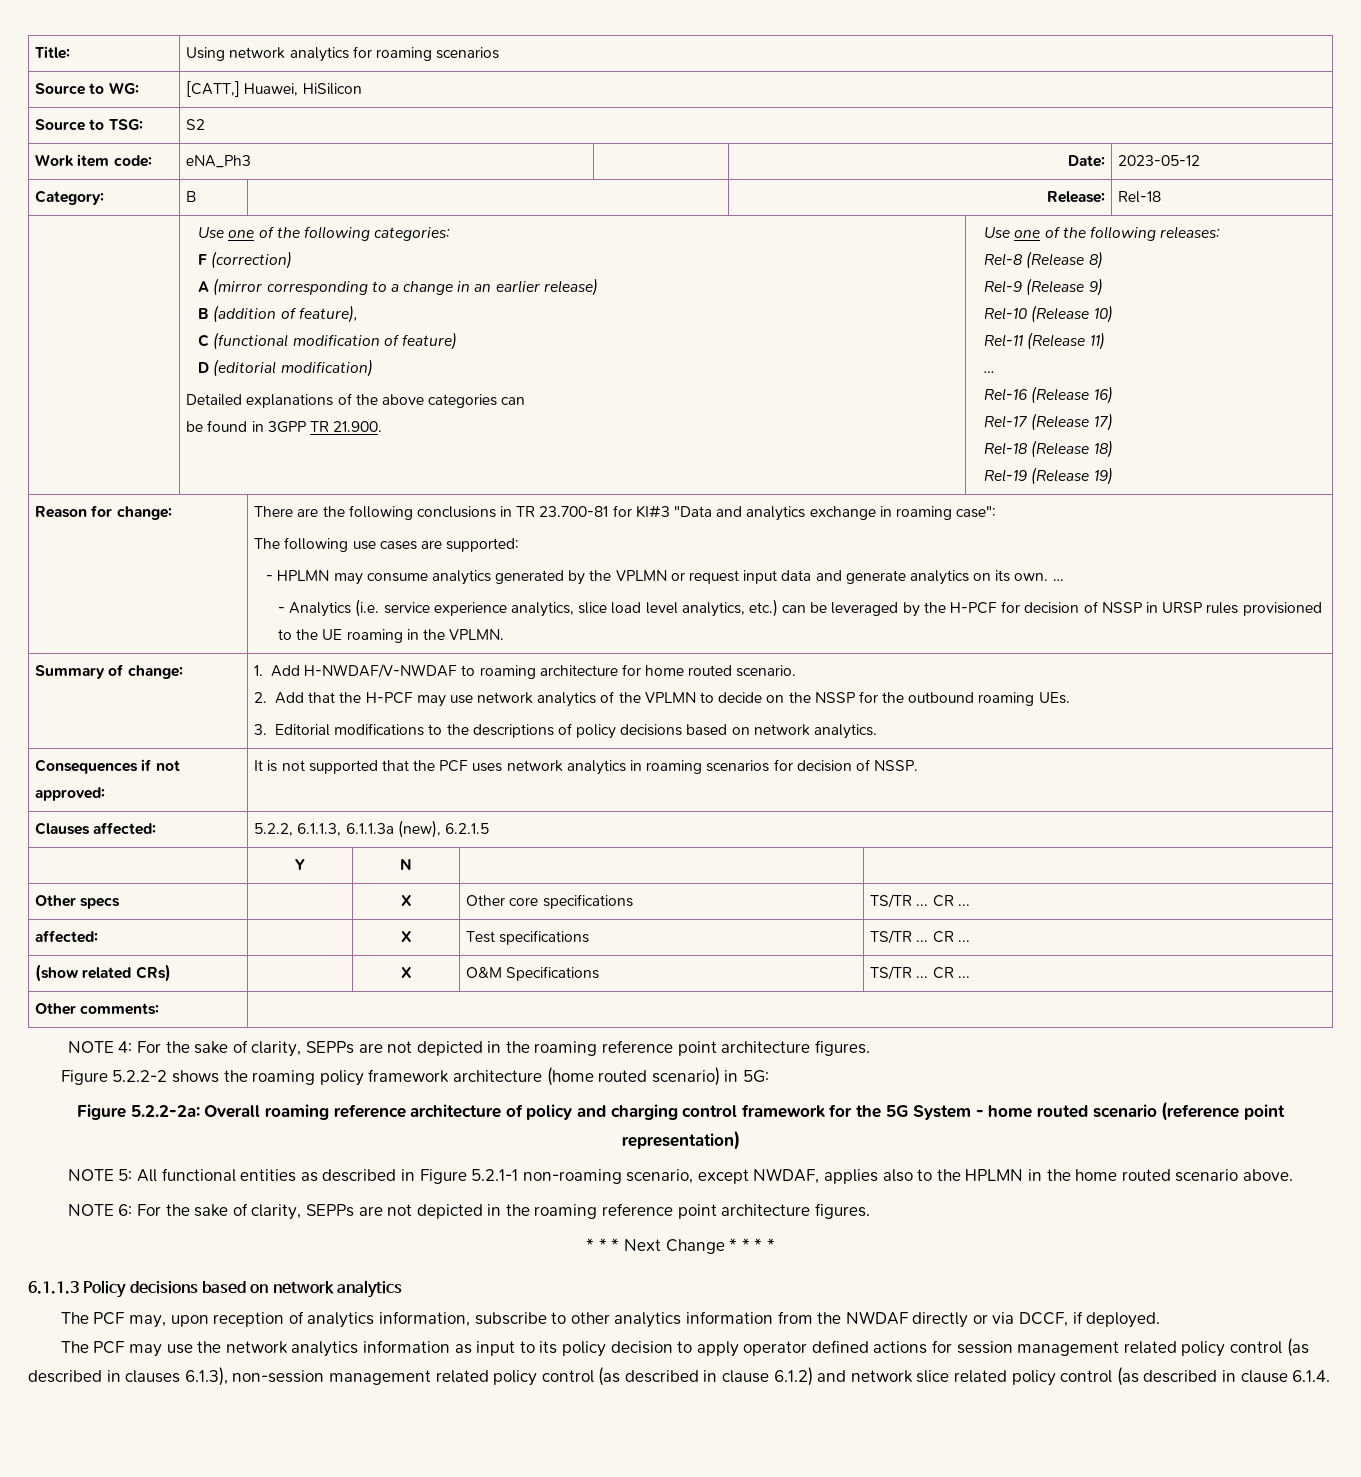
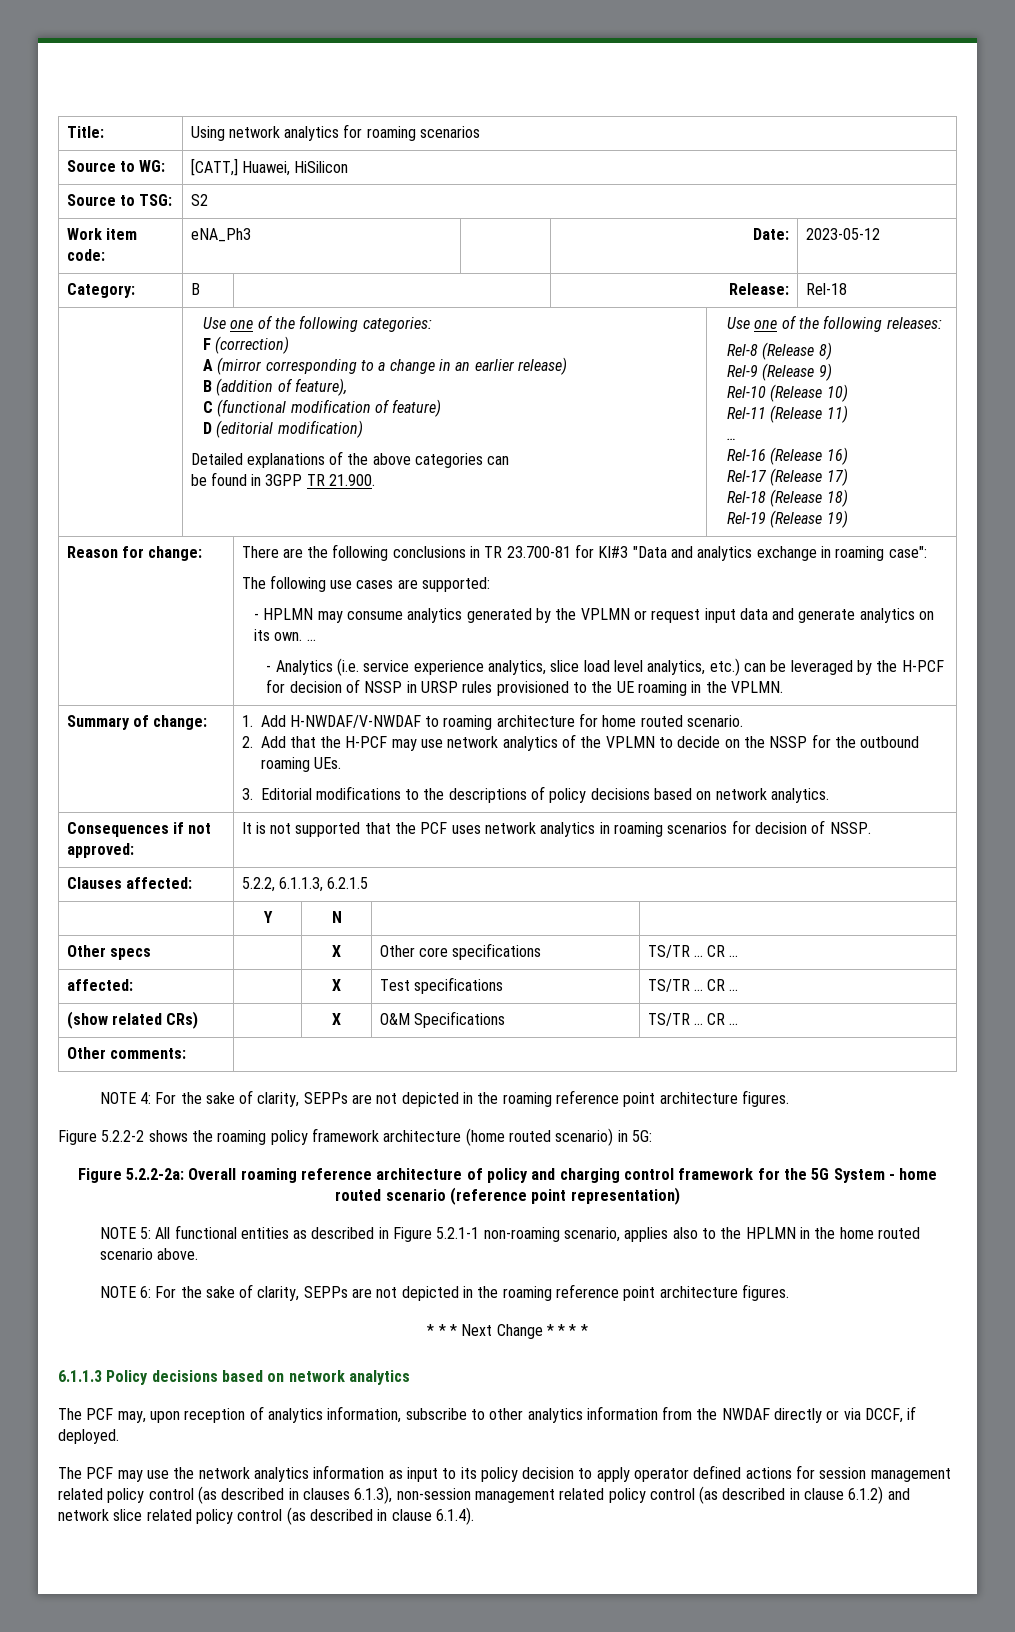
[345,820,441,838] 6.1.1.3a (new), -> (323, 884) none
[697,1168,820,1184] except NWDAF, -> (621, 1234) none
[1292,1370,1331,1382] 6.1.4. -> [435,1507,474,1525] 6.1.4).

